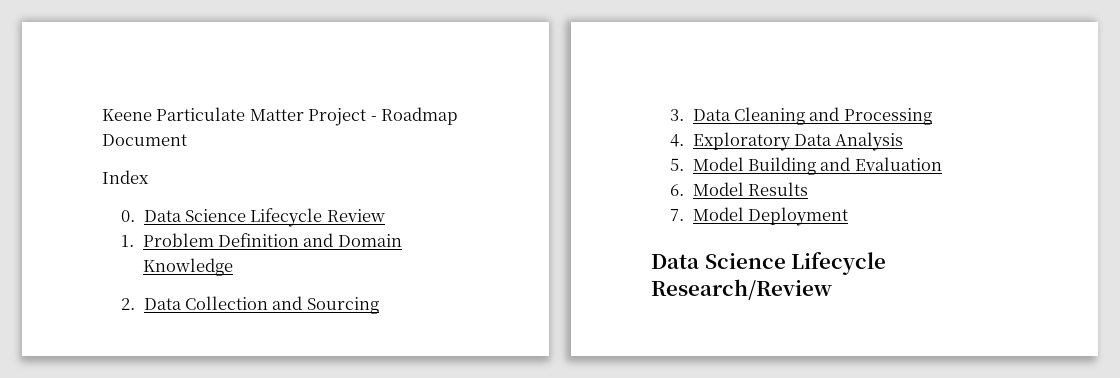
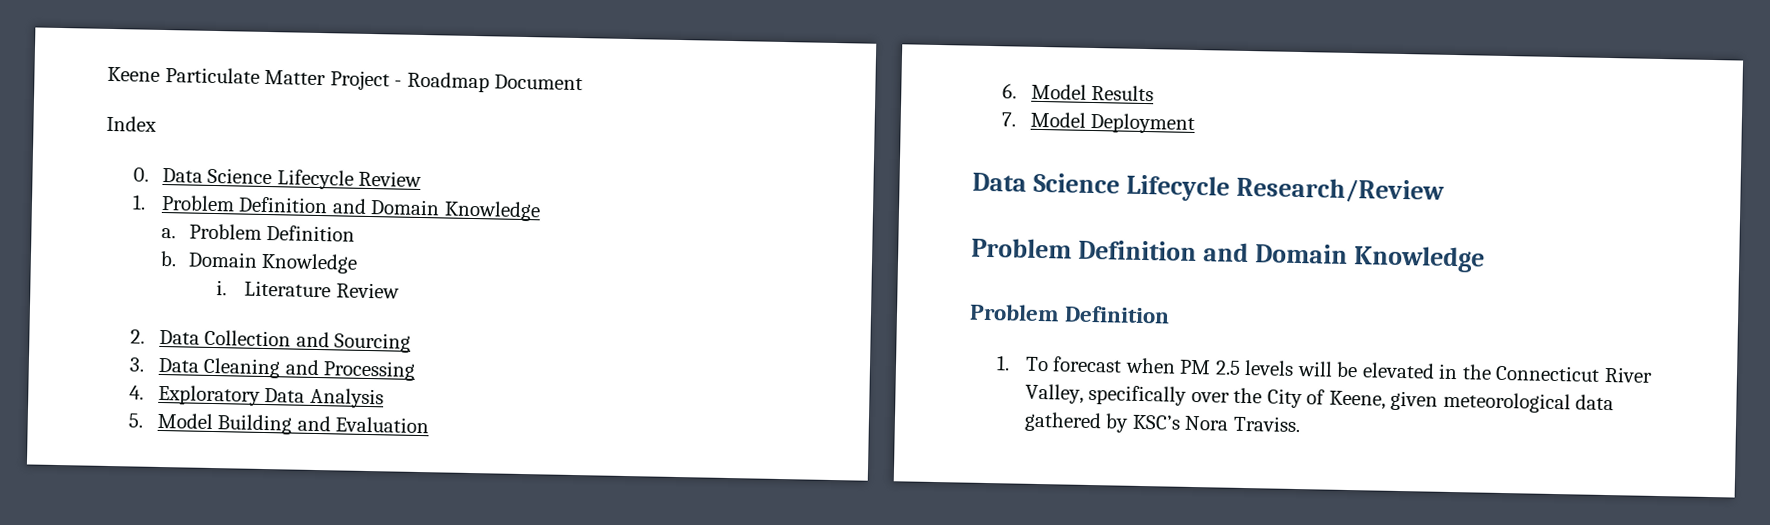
(233, 267) none -> [160,223,356,242] [159,250,359,274] [216,280,401,299] // a. Problem Definition // b. Domain Knowledge // i. Literature Review
(832, 289) none -> [971,237,1485,273] [969,303,1171,324] [996,355,1654,383] [1024,383,1615,414] [1023,411,1301,433] // Problem Definition and Domain Knowledge // Problem Definition // 1. To forecast when PM 2.5 levels will be elevated in the Connecticut River Valley, specifically over the City of Keene, given meteorological data gathered by KSC’s Nora Traviss.

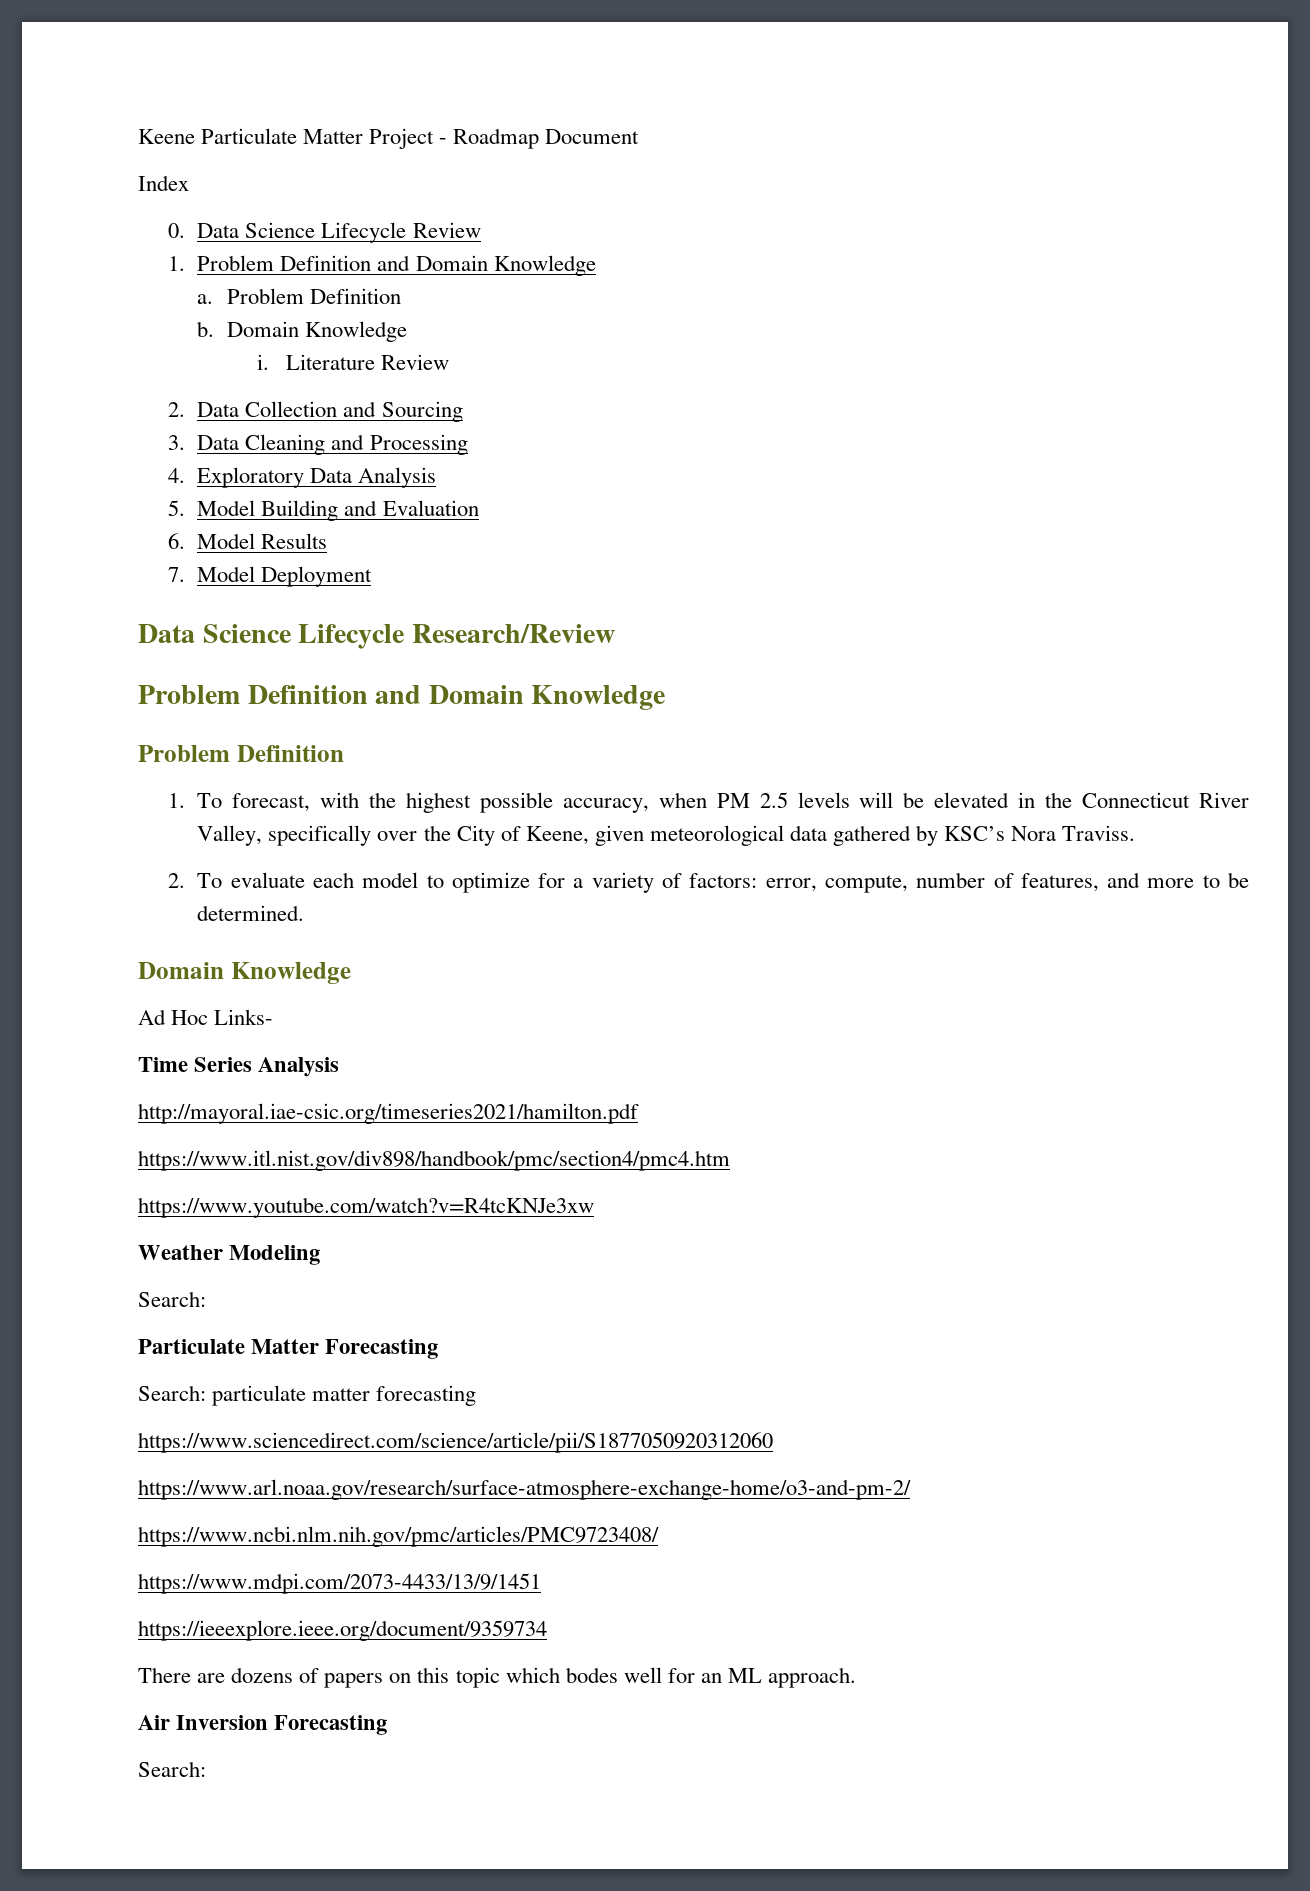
[1052,356,1123,373] forecast -> [232,792,649,813] forecast, with the highest possible accuracy,
(1301, 424) none -> [167,872,1250,893] [197,905,305,921] [138,962,351,984] [138,1009,274,1025] [138,1057,340,1077] [138,1103,639,1124] [138,1150,730,1171] [138,1197,594,1218] [138,1245,321,1265] [138,1291,206,1307] [138,1339,439,1359] [138,1385,477,1406] [138,1432,773,1453] [138,1479,911,1500] [138,1526,659,1547] [138,1573,541,1594] [138,1620,547,1641] [138,1667,857,1688] [138,1715,388,1735] [138,1761,206,1777] // 2. To evaluate each model to optimize for a variety of factors: error, compute, number of features, and more to be determined. // Domain Knowledge // Ad Hoc Links- // Time Series Analysis // http://mayoral.iae-csic.org/timeseries2021/hamilton.pdf // https://www.itl.nist.gov/div898/handbook/pmc/section4/pmc4.htm // https://www.youtube.com/watch?v=R4tcKNJe3xw // Weather Modeling // Search: // Particulate Matter Forecasting // Search: particulate matter forecasting // https://www.sciencedirect.com/science/article/pii/S1877050920312060 // https://www.arl.noaa.gov/research/surface-atmosphere-exchange-home/o3-and-pm-2/ // https://www.ncbi.nlm.nih.gov/pmc/articles/PMC9723408/ // https://www.mdpi.com/2073-4433/13/9/1451 // https://ieeexplore.ieee.org/document/9359734 // There are dozens of papers on this topic which bodes well for an ML approach. // Air Inversion Forecasting // Search:

